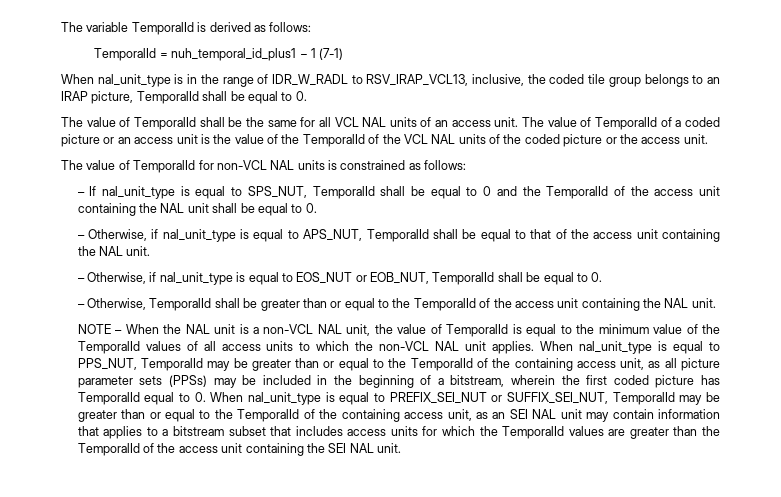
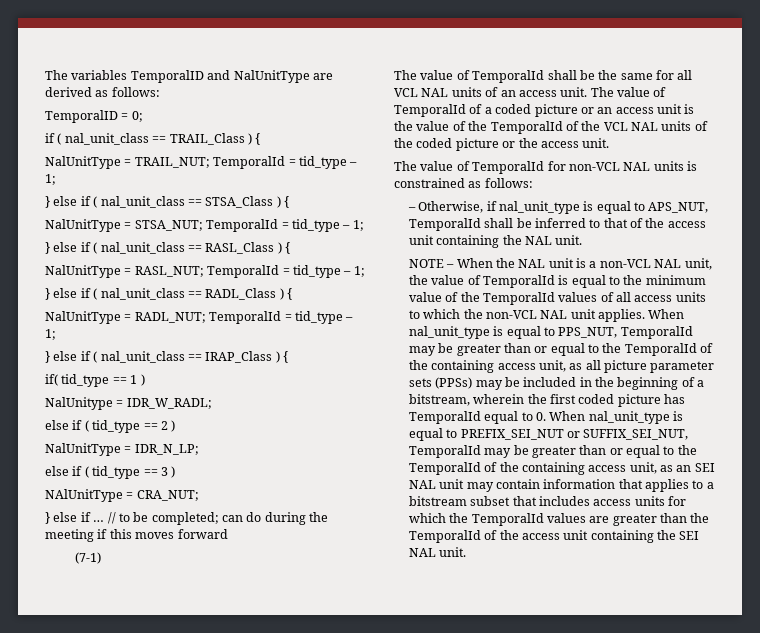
[61,22,312,35] [94,48,344,61] [61,74,721,87] [61,91,307,104] The variable TemporalId is derived as follows: // TemporalId = nuh_temporal_id_plus1 − 1 (7-1) // When nal_unit_type is in the range of IDR_W_RADL to RSV_IRAP_VCL13, inclusive, the coded tile group belongs to an IRAP picture, TemporalId shall be equal to 0. -> [45,70,333,83] [45,87,160,97] [45,110,143,123] [45,133,261,145] [45,156,358,169] [45,174,56,185] [45,196,289,208] [45,219,364,232] [45,242,290,254] [45,265,365,278] [45,288,292,300] [45,311,354,324] [45,329,56,340] [45,351,288,363] [45,374,145,387] [45,397,212,410] [45,420,176,433] [45,443,199,456] [45,466,176,479] [45,489,199,502] [45,512,329,525] [45,529,228,542] [74,552,101,564] The variables TemporalID and NalUnitType are derived as follows: // TemporalID = 0; // if ( nal_unit_class == TRAIL_Class ) { // NalUnitType = TRAIL_NUT; TemporalId = tid_type – 1; // } else if ( nal_unit_class == STSA_Class ) { // NalUnitType = STSA_NUT; TemporalId = tid_type – 1; // } else if ( nal_unit_class == RASL_Class ) { // NalUnitType = RASL_NUT; TemporalId = tid_type – 1; // } else if ( nal_unit_class == RADL_Class ) { // NalUnitType = RADL_NUT; TemporalId = tid_type – 1; // } else if ( nal_unit_class == IRAP_Class ) { // if( tid_type == 1 ) // NalUnitype = IDR_W_RADL; // else if ( tid_type == 2 ) // NalUnitType = IDR_N_LP; // else if ( tid_type == 3 ) // NAlUnitType = CRA_NUT; // } else if … // to be completed; can do during the meeting if this moves forward // (7-1)
[77,186,720,199] [77,203,317,216] // – If nal_unit_type is equal to SPS_NUT, TemporalId shall be equal to 0 and the TemporalId of the access unit containing the NAL unit shall be equal to 0. -> (533, 183) none
[480,229,511,242] equal -> [534,218,586,228] inferred
[77,272,603,285] [77,298,716,311] // – Otherwise, if nal_unit_type is equal to EOS_NUT or EOB_NUT, TemporalId shall be equal to 0. // – Otherwise, TemporalId shall be greater than or equal to the TemporalId of the access unit containing the NAL unit. -> (583, 240) none

